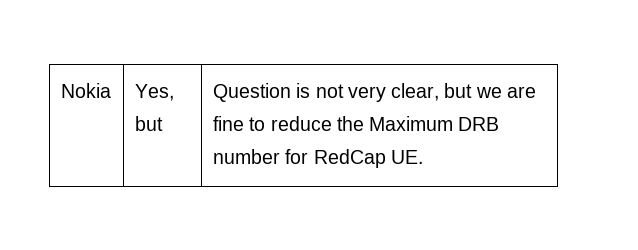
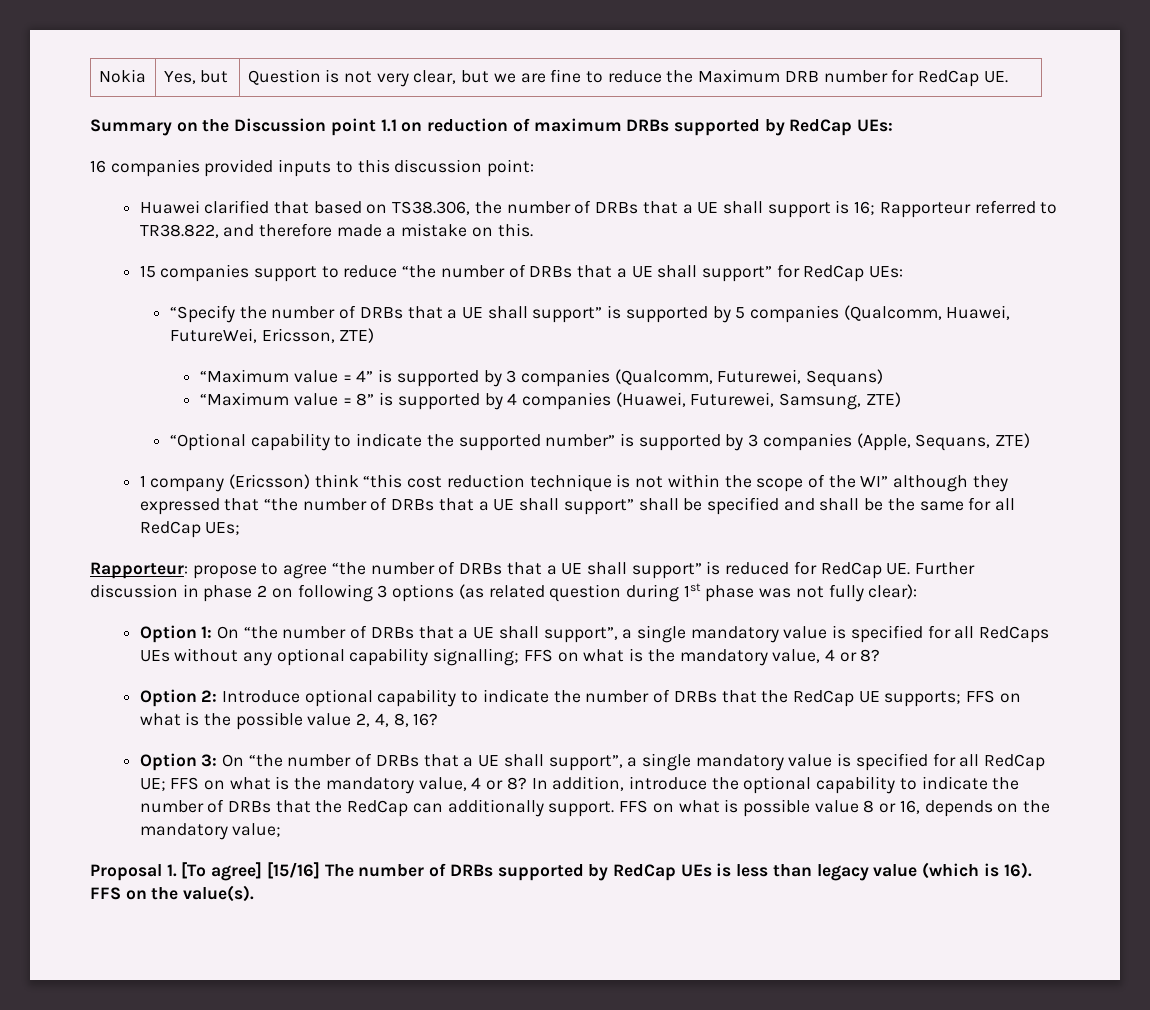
(423, 157) none -> [90,118,894,136] [90,159,535,177] [139,200,1058,218] [139,223,533,238] [139,264,904,282] [169,305,1011,323] [169,328,375,343] [200,369,884,387] [200,392,901,410] [169,433,1031,451] [139,474,1008,492] [139,497,1016,515] [139,521,241,538] [90,561,976,579] [90,583,918,602] [139,625,1050,643] [139,648,881,666] [139,689,1021,707] [139,712,439,730] [139,753,1046,771] [139,776,1020,794] [139,799,1051,817] [139,823,282,840] [90,862,1032,881] [90,885,255,902] // Summary on the Discussion point 1.1 on reduction of maximum DRBs supported by RedCap UEs: // 16 companies provided inputs to this discussion point: // Huawei clarified that based on TS38.306, the number of DRBs that a UE shall support is 16; Rapporteur referred to TR38.822, and therefore made a mistake on this. // 15 companies support to reduce “the number of DRBs that a UE shall support” for RedCap UEs: // “Specify the number of DRBs that a UE shall support” is supported by 5 companies (Qualcomm, Huawei, FutureWei, Ericsson, ZTE) // “Maximum value = 4” is supported by 3 companies (Qualcomm, Futurewei, Sequans) // “Maximum value = 8” is supported by 4 companies (Huawei, Futurewei, Samsung, ZTE) // “Optional capability to indicate the supported number” is supported by 3 companies (Apple, Sequans, ZTE) // 1 company (Ericsson) think “this cost reduction technique is not within the scope of the WI” although they expressed that “the number of DRBs that a UE shall support” shall be specified and shall be the same for all RedCap UEs; // Rapporteur: propose to agree “the number of DRBs that a UE shall support” is reduced for RedCap UE. Further discussion in phase 2 on following 3 options (as related question during 1st phase was not fully clear): // Option 1: On “the number of DRBs that a UE shall support”, a single mandatory value is specified for all RedCaps UEs without any optional capability signalling; FFS on what is the mandatory value, 4 or 8? // Option 2: Introduce optional capability to indicate the number of DRBs that the RedCap UE supports; FFS on what is the possible value 2, 4, 8, 16? // Option 3: On “the number of DRBs that a UE shall support”, a single mandatory value is specified for all RedCap UE; FFS on what is the mandatory value, 4 or 8? In addition, introduce the optional capability to indicate the number of DRBs that the RedCap can additionally support. FFS on what is possible value 8 or 16, depends on the mandatory value; // Proposal 1. [To agree] [15/16] The number of DRBs supported by RedCap UEs is less than legacy value (which is 16). FFS on the value(s).

